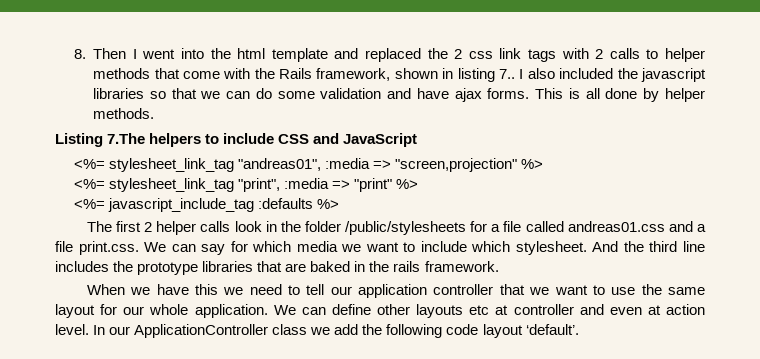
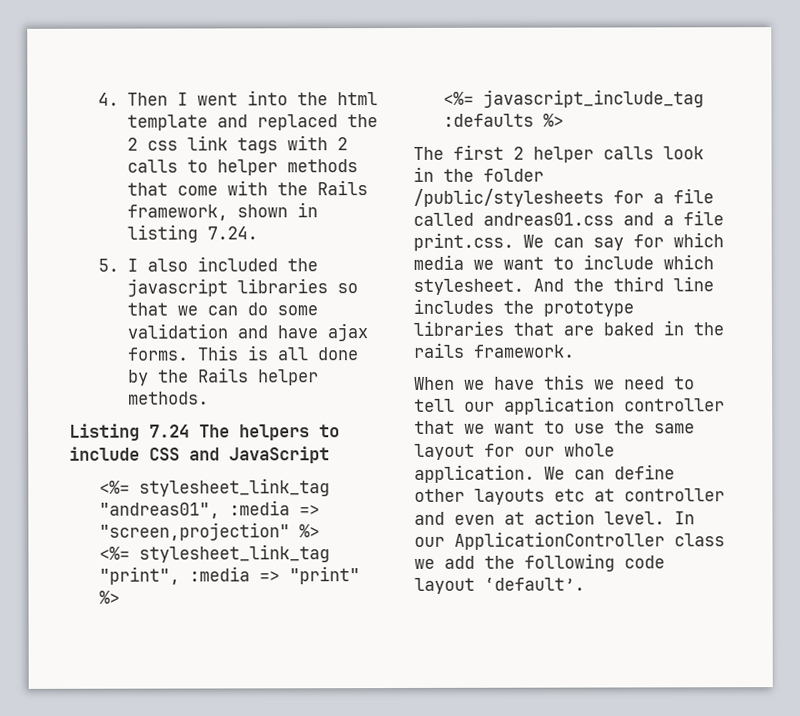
[73,49,86,59] 8. -> [97,92,119,106] 4.
[499,69,516,79] 7.. -> [207,226,259,240] [97,258,119,272] 7.24. // 5.
(660, 95) none -> [158,367,250,383] the Rails
[107,133,146,144] 7.The -> [149,424,230,438] 7.24 The

